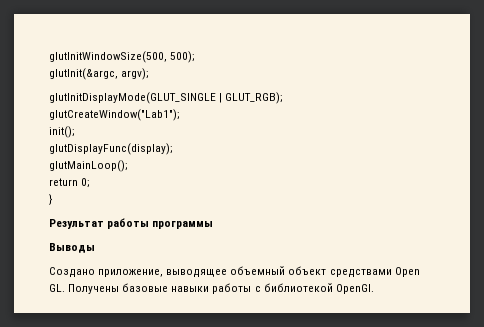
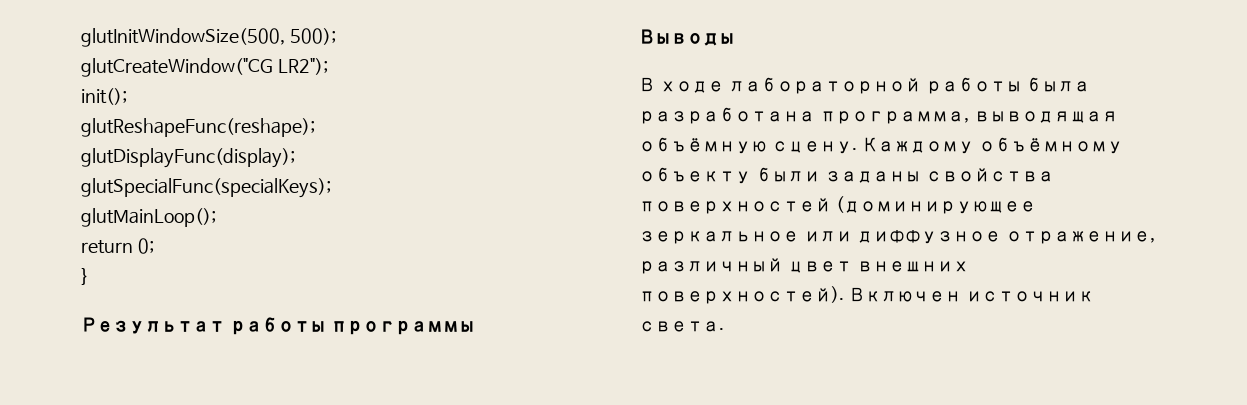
[49,68,150,80] [49,92,284,104] [49,109,180,121] glutInit(&argc, argv); // glutInitDisplayMode(GLUT_SINGLE | GLUT_RGB); // glutCreateWindow("Lab1"); -> [81,58,328,77] glutCreateWindow("CG LR2");
(75, 132) none -> [81,118,315,137] // glutReshapeFunc(reshape);
(173, 149) none -> [81,178,331,198] // glutSpecialFunc(specialKeys);
[49,266,420,278] [49,283,374,294] Создано приложение, выводящее объемный объект средствами Open GL. Получены базовые навыки работы с библиотекой OpenGl. -> [639,77,1091,94] [639,107,1118,124] [639,137,1123,154] [639,167,1054,184] [639,196,1036,214] [639,230,1155,244] [639,258,969,274] [639,286,1094,304] [639,321,724,332] В ходе лабораторной работы была разработана программа, выводящая объёмную сцену. Каждому объёмному объекту были заданы свойства поверхностей (доминирующее зеркальное или диффузное отражение, различный цвет внешних поверхностей). Включен источник света.

